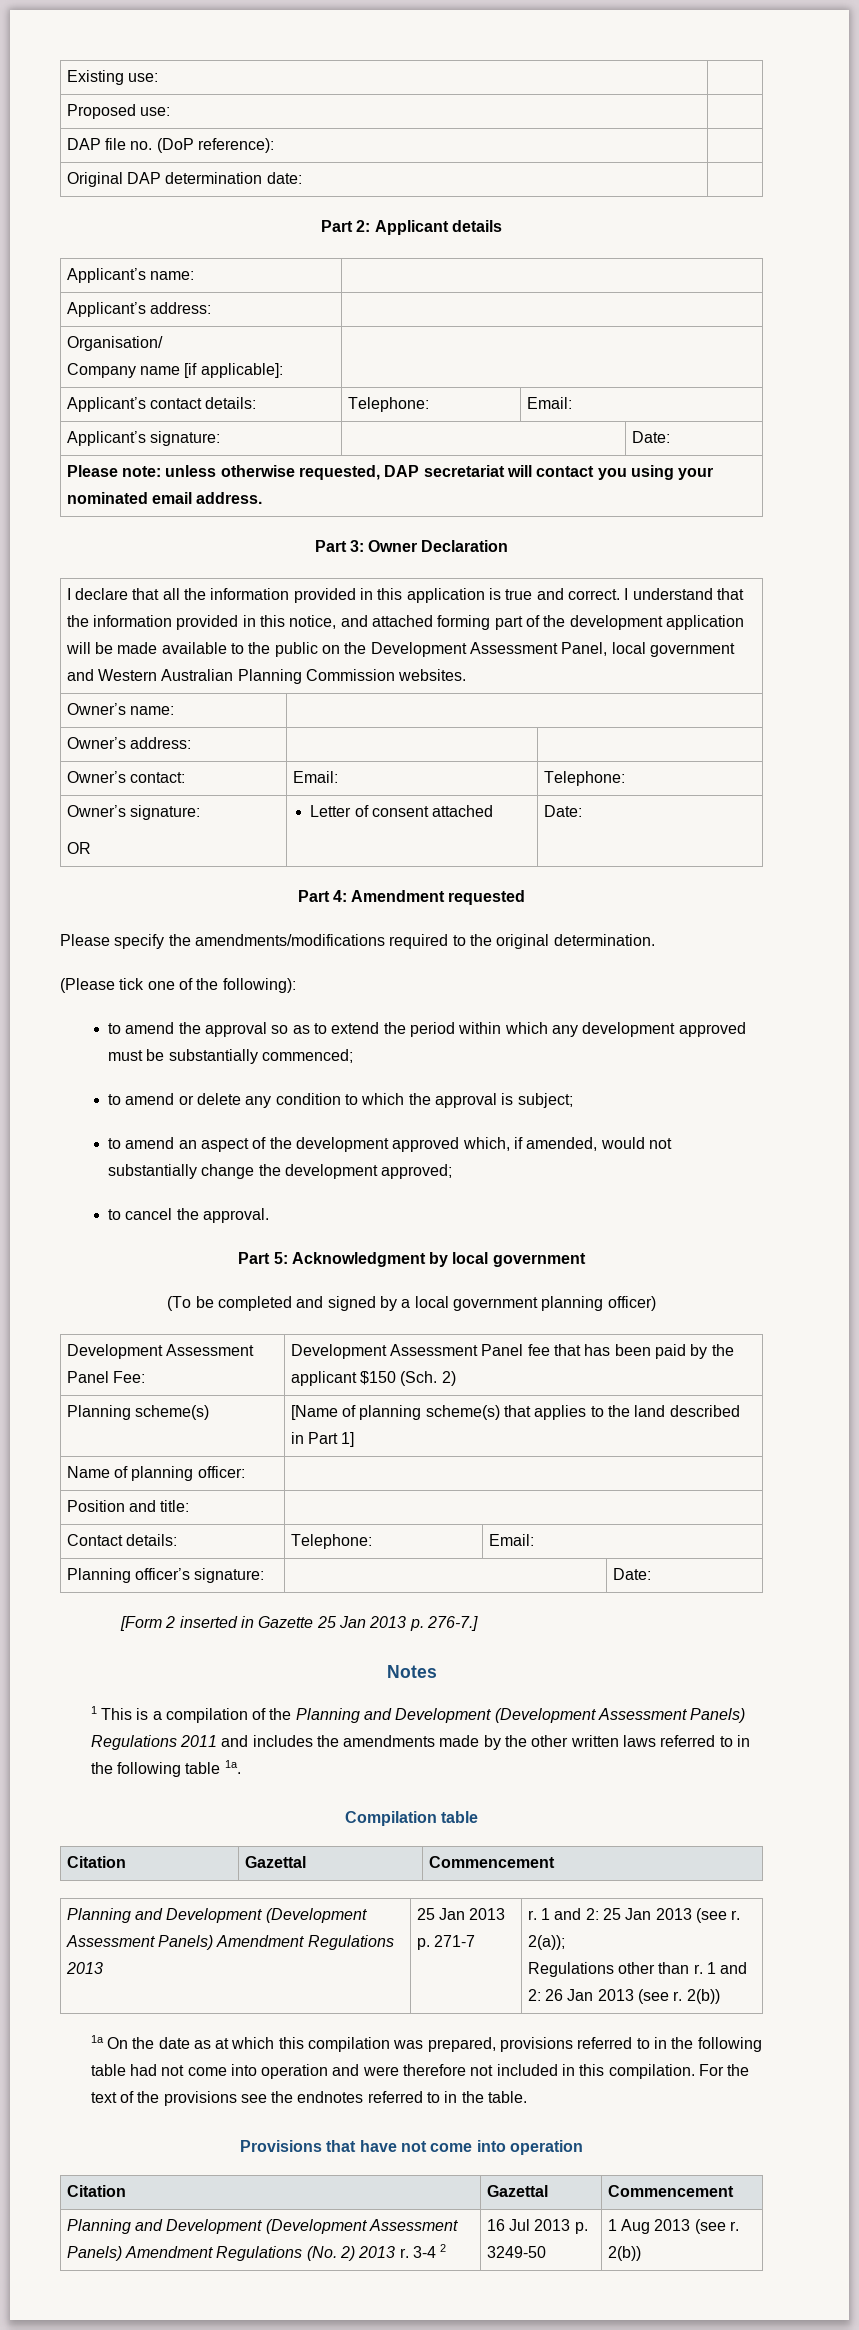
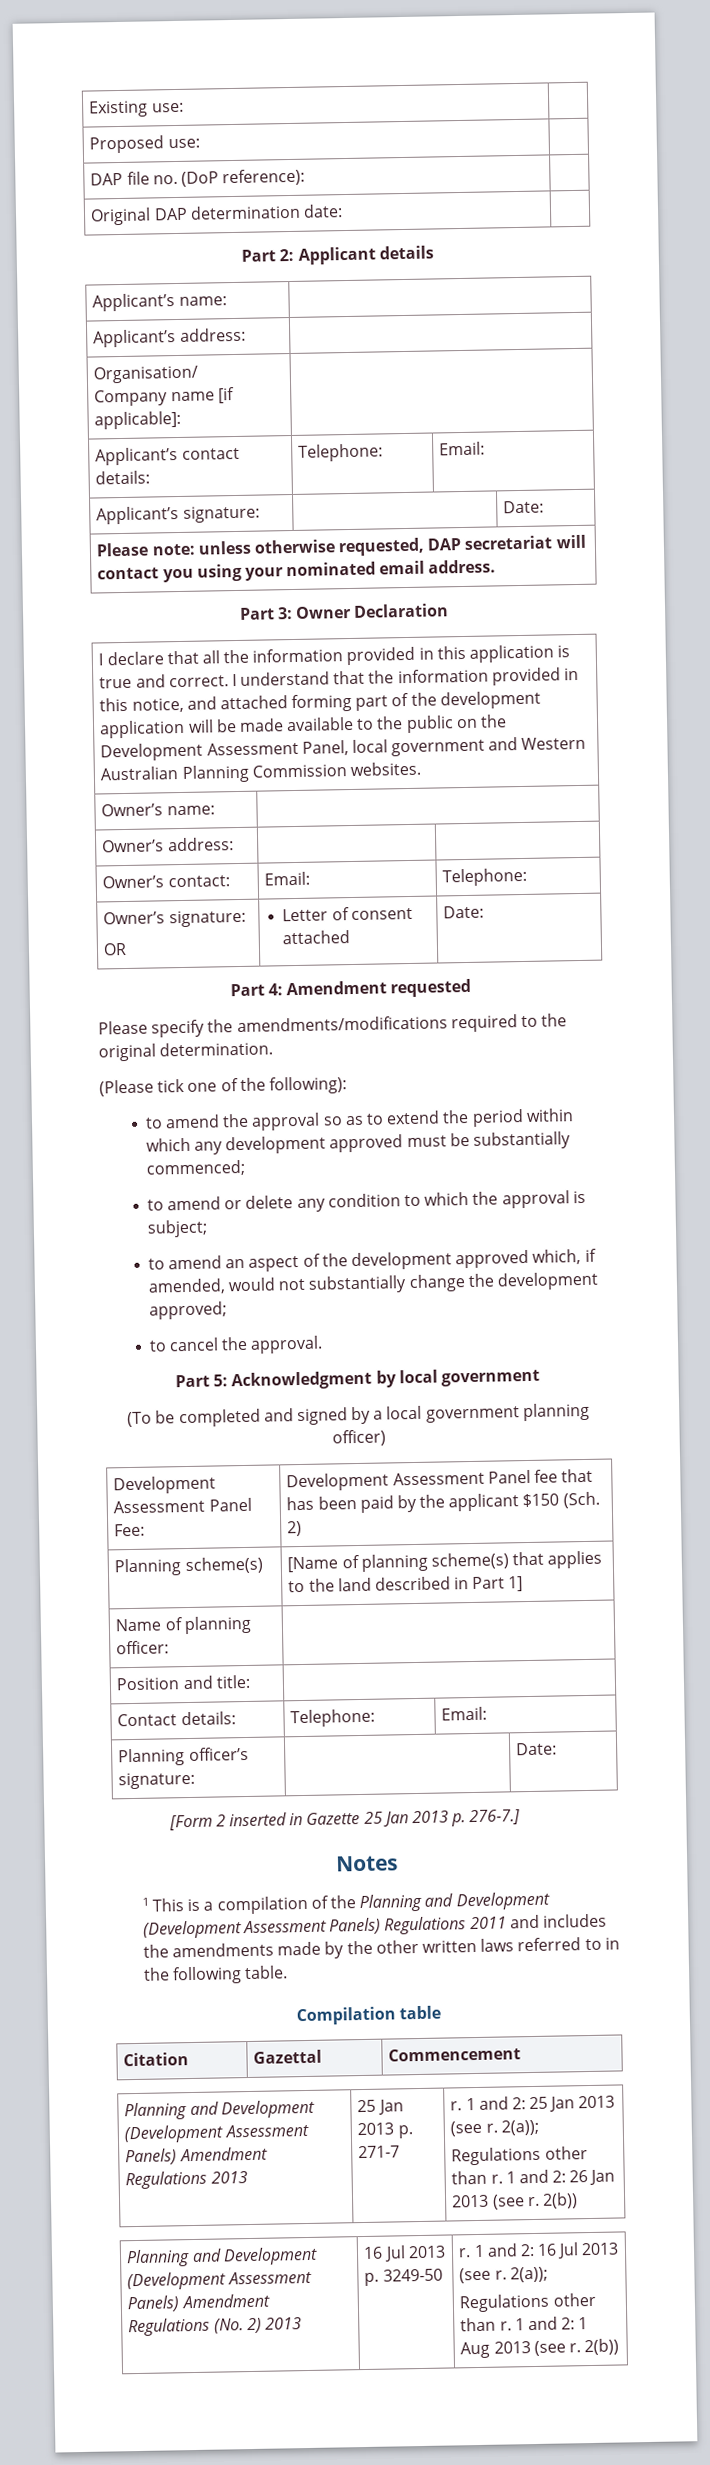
[185,1760,241,1774] table 1a. -> [244,1965,289,1980] table.
[90,2035,762,2052] [90,2064,750,2079] [90,2091,528,2106] [240,2140,583,2155] [66,2185,126,2197] [486,2185,548,2197] [607,2185,734,2197] // 1a On the date as at which this compilation was prepared, provisions referred to in the following table had not come into operation and were therefore not included in this compilation. For the text of the provisions see the endnotes referred to in the table. // Provisions that have not come into operation // Citation | Gazettal | Commencement -> (578, 2200) none
[399,2244,447,2258] r. 3-4 2 -> (302, 2323) none
(546, 2252) none -> [458,2242,620,2259] [459,2266,548,2284] [459,2292,596,2313] [460,2316,576,2332] r. 1 and 2: 16 Jul 2013 (see r. 2(a)); // Regulations other than r. 1 and 2:

